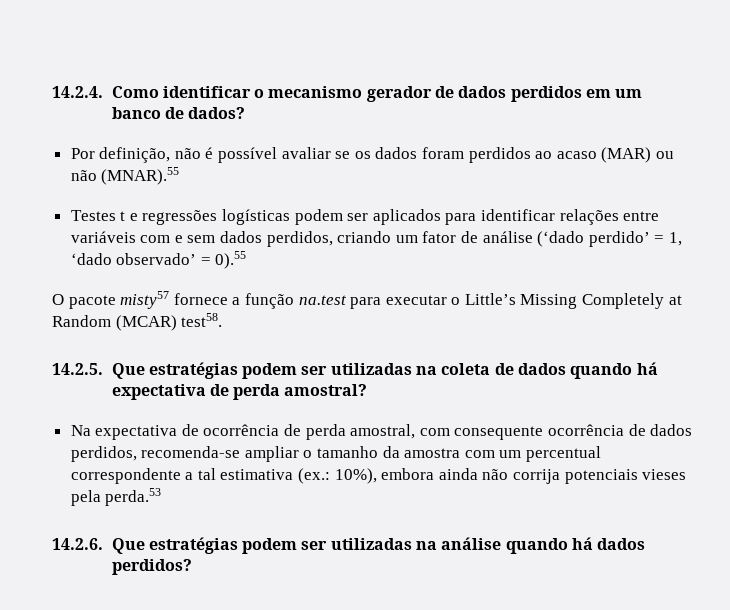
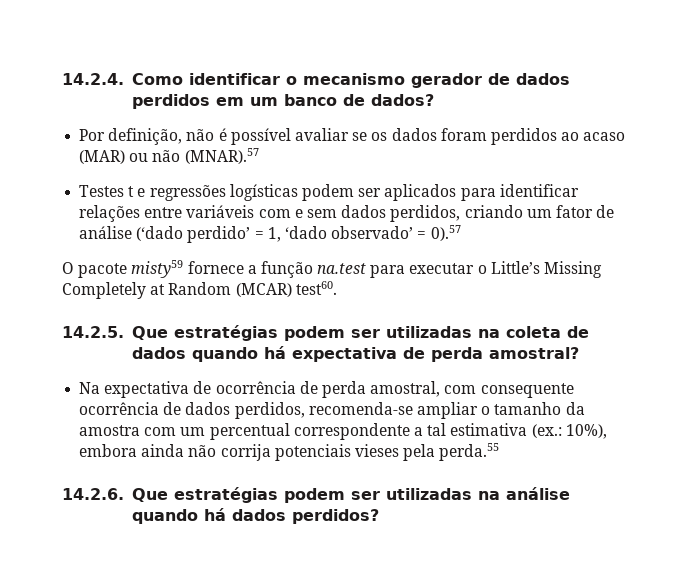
[101,167,180,185] (MNAR).55 -> [184,148,259,164] (MNAR).57
[215,251,247,269] 0).55 -> [430,225,461,241] 0).57
[120,291,170,309] misty57 -> [131,260,184,278] misty59
[181,313,223,327] test58. -> [295,281,337,295] test60.
[105,488,162,506] perda.53 -> [439,443,500,461] perda.55

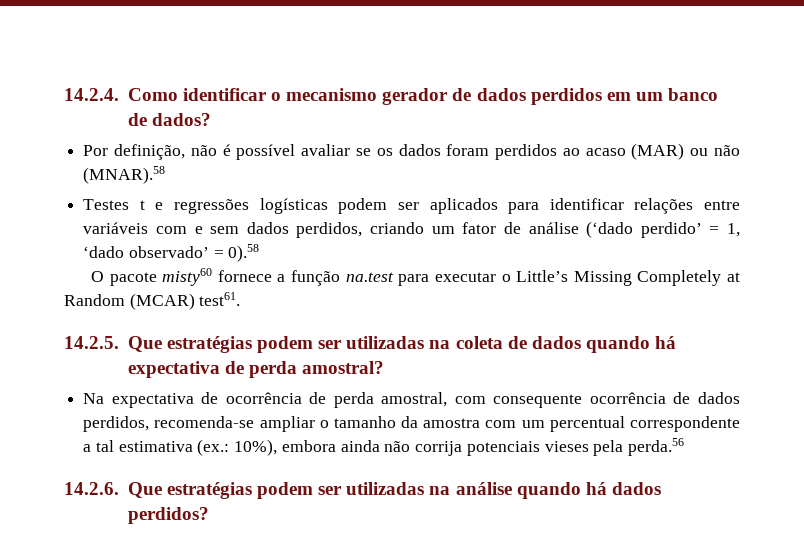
[184,148,259,164] (MNAR).57 -> [83,166,166,184] (MNAR).58
[430,225,461,241] 0).57 -> [228,244,260,262] 0).58
[131,260,184,278] misty59 -> [162,268,213,286] misty60
[295,281,337,295] test60. -> [199,292,241,306] test61.
[439,443,500,461] perda.55 -> [627,438,684,456] perda.56

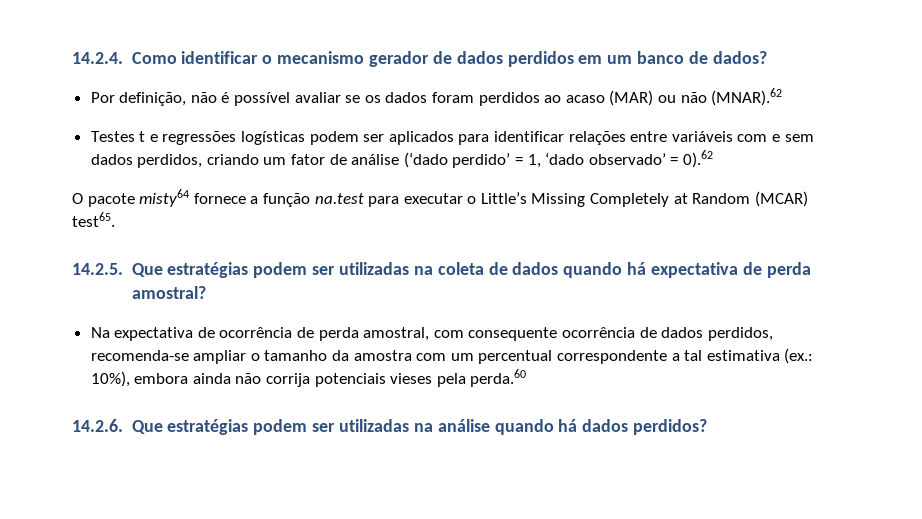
[83,166,166,184] (MNAR).58 -> [711,88,783,106] (MNAR).62
[228,244,260,262] 0).58 -> [682,150,713,168] 0).62
[162,268,213,286] misty60 -> [139,189,190,207] misty64
[199,292,241,306] test61. -> [72,212,115,227] test65.
[627,438,684,456] perda.56 -> [470,369,527,387] perda.60

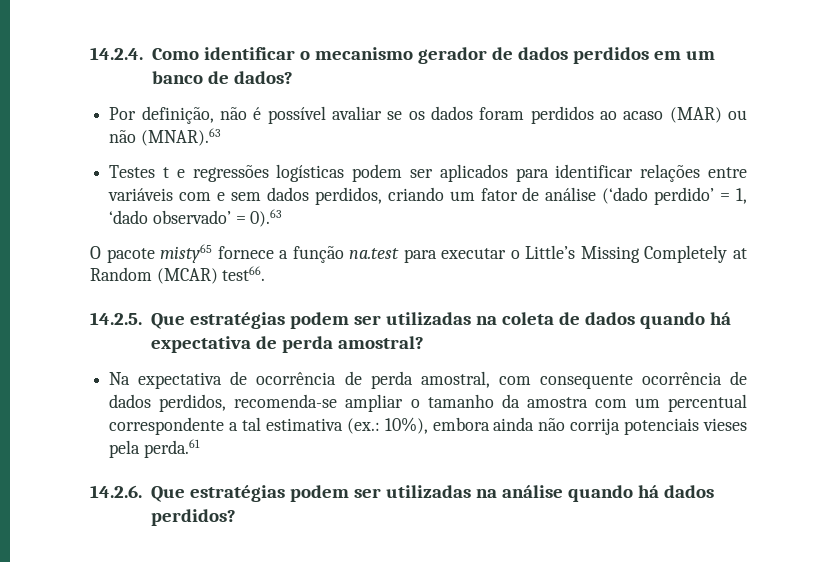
[711,88,783,106] (MNAR).62 -> [140,128,221,146] (MNAR).63
[682,150,713,168] 0).62 -> [250,209,283,227] 0).63
[139,189,190,207] misty64 -> [160,244,213,263] misty65
[72,212,115,227] test65. -> [222,266,266,281] test66.
[470,369,527,387] perda.60 -> [143,439,200,458] perda.61

